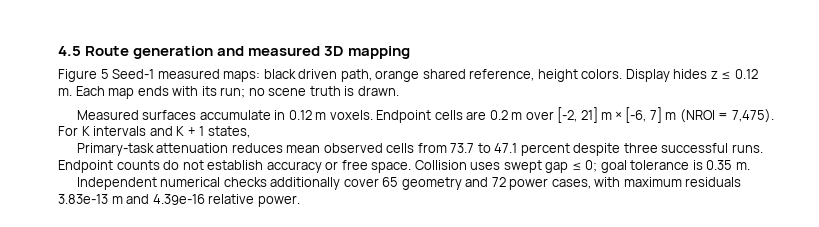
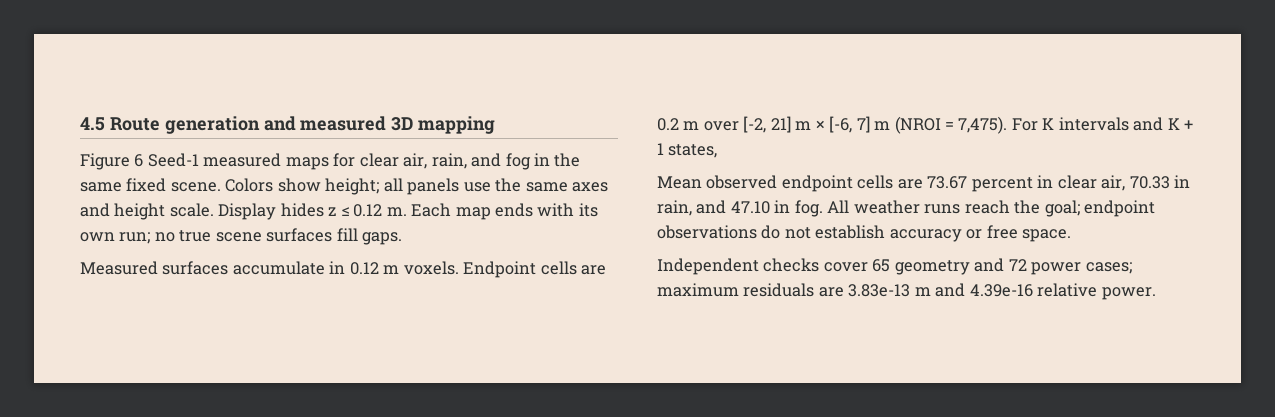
[100,69,109,79] 5 -> [134,154,144,167] 6
[223,69,623,82] maps: black driven path, orange shared reference, height colors. -> [285,153,581,170] [80,178,609,195] [80,203,214,220] maps for clear air, rain, and fog in the same fixed scene. Colors show height; all panels use the same axes and height scale.
(217, 91) none -> [80,232,115,242] own
[268,86,399,96] scene truth is drawn. -> [179,228,403,245] true scene surfaces fill gaps.
[76,143,763,156] [58,160,160,173] Primary-task attenuation reduces mean observed cells from 73.7 to 47.1 percent despite three successful runs. Endpoint counts -> [657,175,1191,192] [657,200,1156,217] [657,225,757,239] Mean observed endpoint cells are 73.67 percent in clear air, 70.33 in rain, and 47.10 in fog. All weather runs reach the goal; endpoint observations
[414,160,750,173] [76,177,341,190] Collision uses swept gap ≤ 0; goal tolerance is 0.35 m. // Independent numerical checks additionally -> [657,258,820,275] // Independent checks
[551,177,621,189] cases, with -> [1085,262,1132,274] cases;
(742, 182) none -> [818,287,844,297] are

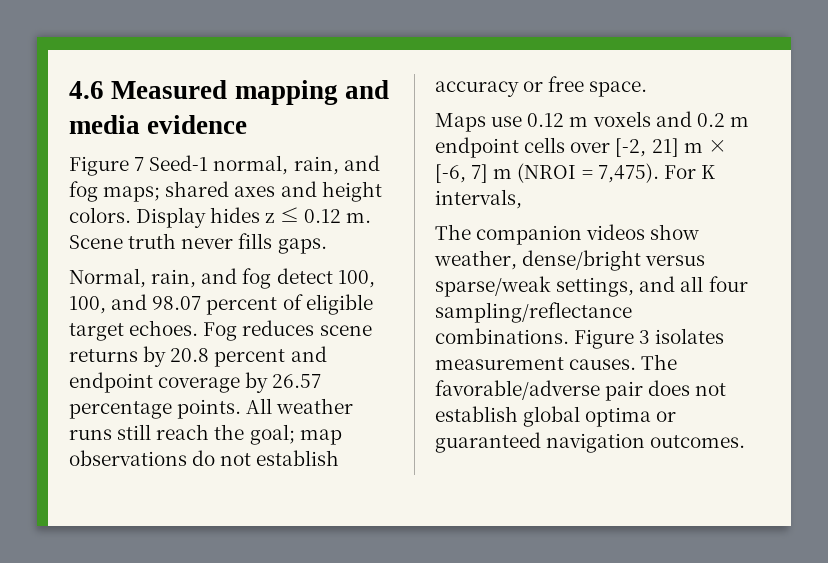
[80,116,496,134] [80,153,581,170] [80,178,568,195] 4.5 Route generation and measured 3D mapping // Figure 6 Seed-1 measured maps for clear air, rain, and fog in the same fixed scene. Colors show height; all panels use the same -> [69,80,389,105] [69,115,248,134] [69,155,380,176] [69,181,230,202] 4.6 Measured mapping and media evidence // Figure 7 Seed-1 normal, rain, and fog maps; shared
[169,203,214,217] scale. -> [69,207,131,223] colors.
[411,203,598,220] [80,228,403,245] [80,261,607,278] [657,118,700,131] Each map ends with its own run; no true scene surfaces fill gaps. // Measured surfaces accumulate in 0.12 m voxels. Endpoint cells are 0.2 m -> [69,233,327,254] [69,268,375,289] [69,294,373,315] [69,320,372,341] [69,346,327,367] [69,372,322,393] [69,398,354,419] [69,424,342,445] [69,450,340,466] [435,76,648,97] [435,111,749,132] [435,137,566,158] Scene truth never fills gaps. // Normal, rain, and fog detect 100, 100, and 98.07 percent of eligible target echoes. Fog reduces scene returns by 20.8 percent and endpoint coverage by 26.57 percentage points. All weather runs still reach the goal; map observations do not establish accuracy or free space. // Maps use 0.12 m voxels and 0.2 m endpoint cells
[1058,117,1194,131] [657,143,718,158] [657,175,1191,192] [657,200,1156,217] [657,225,1072,242] [657,258,1132,275] [657,283,1156,300] intervals and K + 1 states, // Mean observed endpoint cells are 73.67 percent in clear air, 70.33 in rain, and 47.10 in fog. All weather runs reach the goal; endpoint observations do not establish accuracy or free space. // Independent checks cover 65 geometry and 72 power cases; maximum residuals are 3.83e-13 m and 4.39e-16 relative power. -> [435,189,522,209] [435,224,700,245] [434,250,706,271] [435,276,748,297] [435,302,632,323] [435,328,725,349] [435,354,678,370] [435,380,727,401] [435,406,677,427] [435,432,746,453] intervals, // The companion videos show weather, dense/bright versus sparse/weak settings, and all four sampling/reflectance combinations. Figure 3 isolates measurement causes. The favorable/adverse pair does not establish global optima or guaranteed navigation outcomes.

